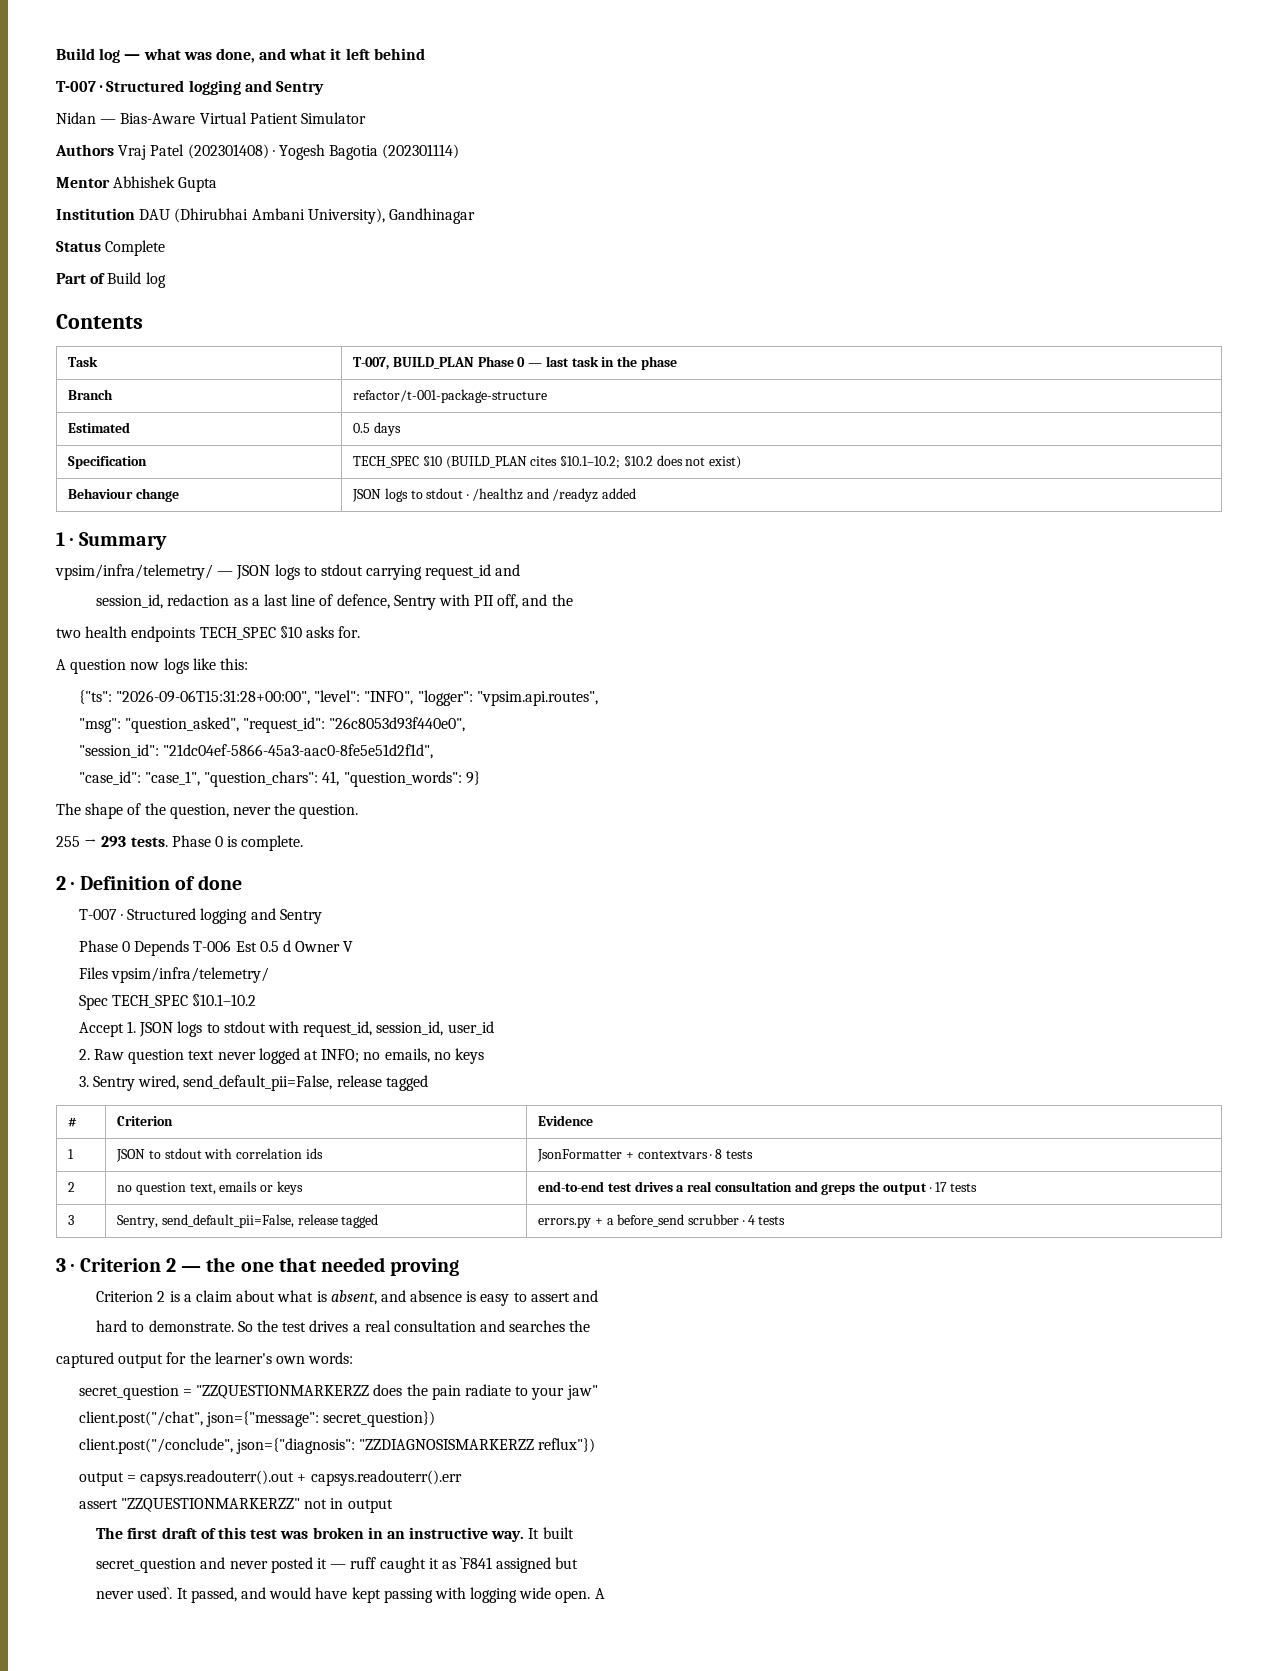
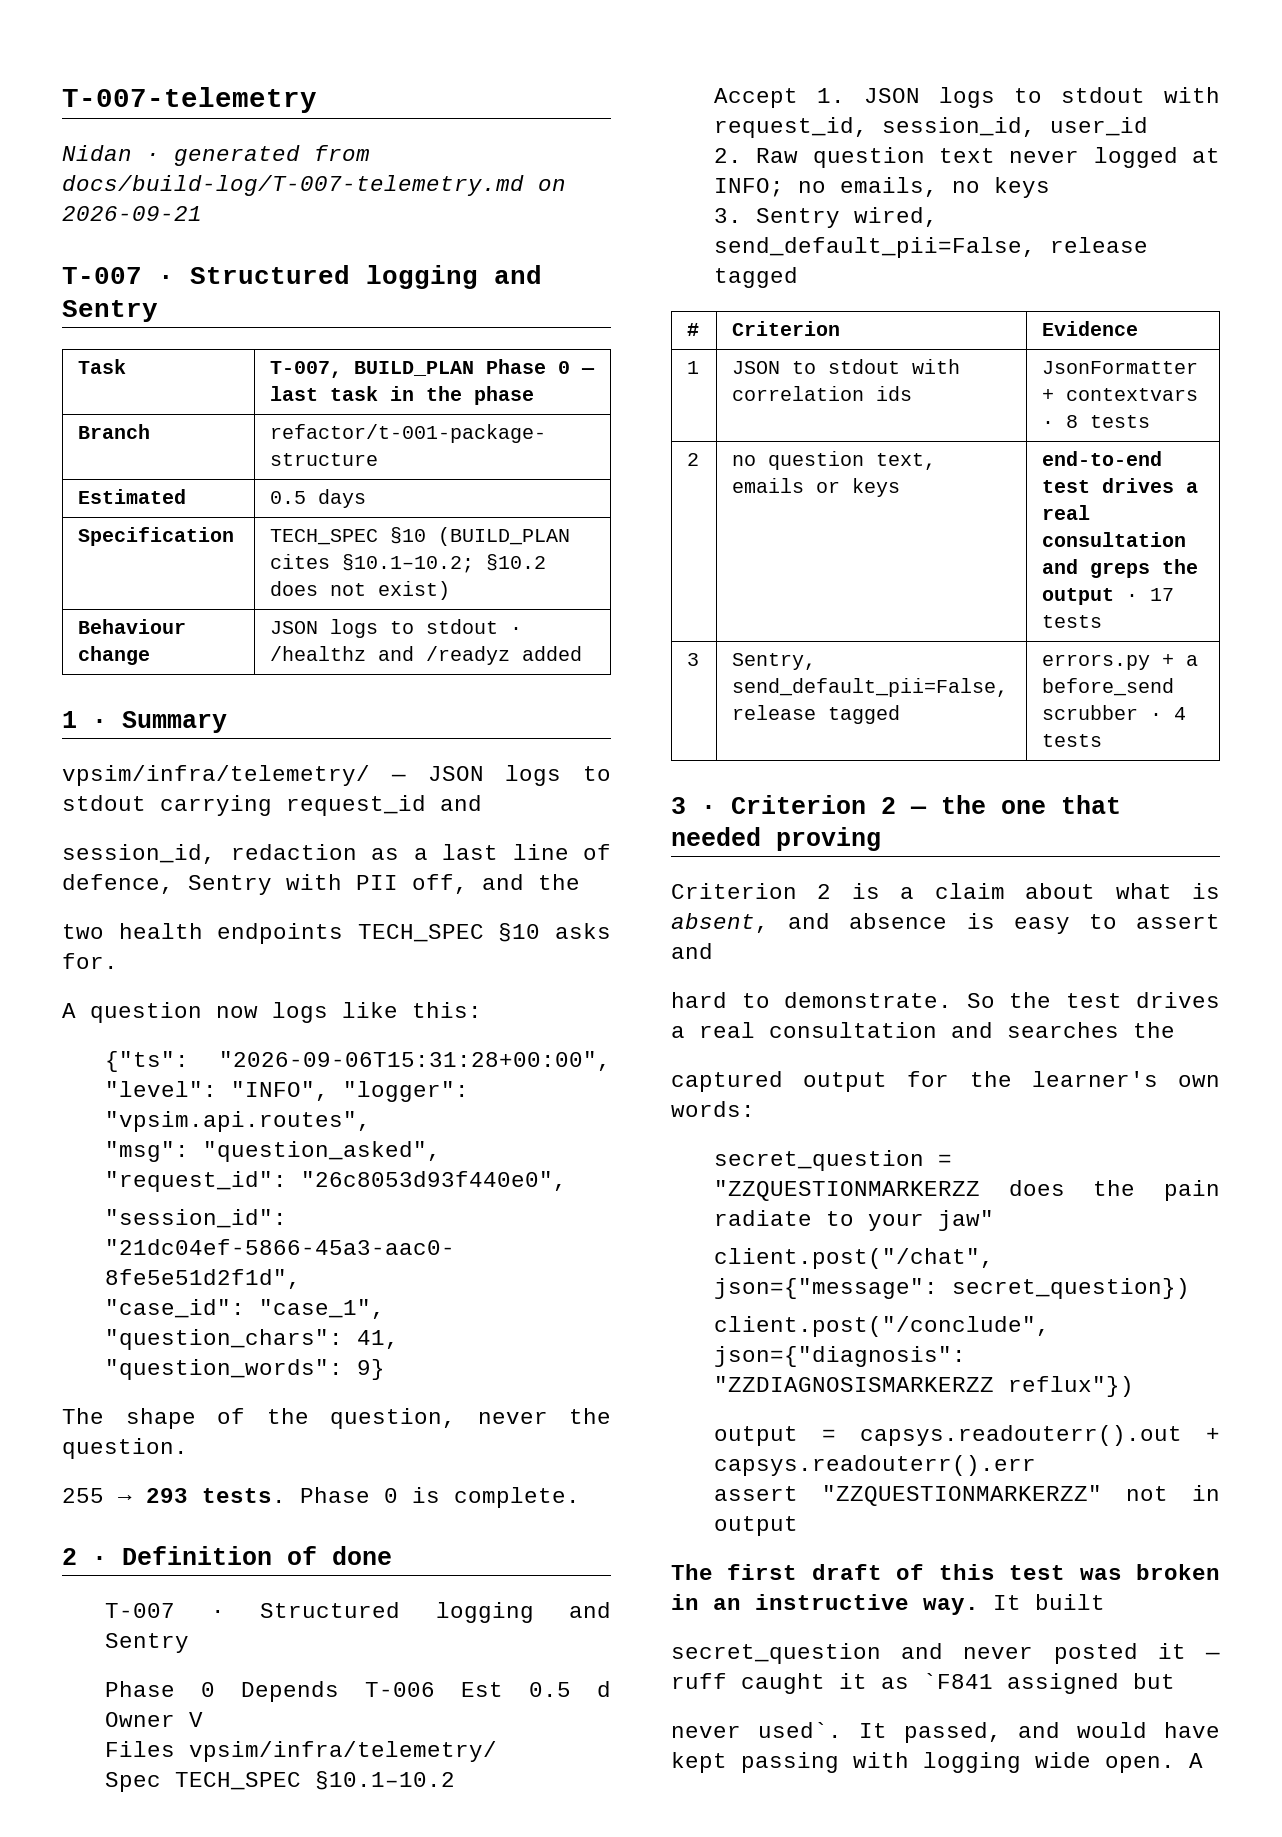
[56,48,425,63] [56,80,324,95] [56,112,366,124] [55,144,460,160] [56,176,218,192] [56,208,475,224] [56,240,166,256] [56,272,166,288] [56,314,143,329] Build log — what was done, and what it left behind // T-007 · Structured logging and Sentry // Nidan — Bias-Aware Virtual Patient Simulator // Authors Vraj Patel (202301408) · Yogesh Bagotia (202301114) // Mentor Abhishek Gupta // Institution DAU (Dhirubhai Ambani University), Gandhinagar // Status Complete // Part of Build log // Contents -> [62,87,317,113] [62,145,370,166] [62,175,566,196] [62,206,202,221] [62,265,542,289] [62,300,158,322] T-007-telemetry // Nidan · generated from docs/build-log/T-007-telemetry.md on 2026-09-21 // T-007 · Structured logging and Sentry

